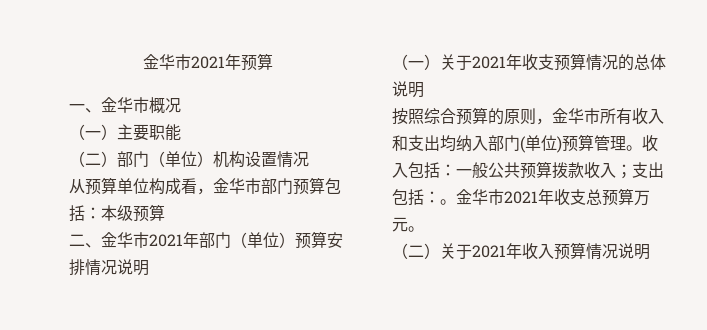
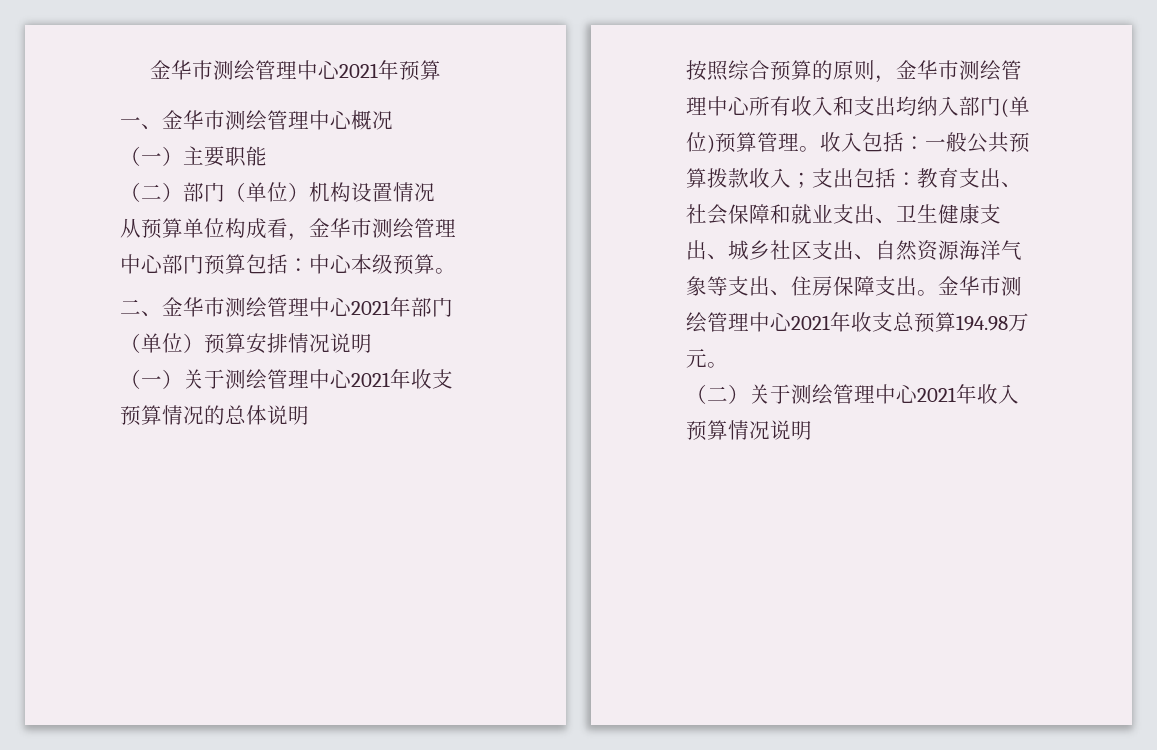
[143,54,191,70] 金华市 -> [150,60,340,81] 金华市测绘管理中心
(149, 105) none -> [225,110,352,131] 测绘管理中心
(261, 186) none -> [372,218,456,239] [120,254,163,274] 测绘管理中心
(101, 213) none -> [309,254,352,274] 中心
(165, 212) none -> [435,268,456,274] 。
(149, 240) none -> [225,297,352,318] 测绘管理中心
(472, 62) none -> [225,369,352,390] 测绘管理中心
(600, 116) none -> [959,60,1022,81] [686,96,750,116] 测绘管理中心
[440,189,504,205] 。金华市 -> [917,168,1022,188] [686,204,1001,225] [686,240,1022,261] [686,276,1022,296] [686,312,792,333] 教育支出、社会保障和就业支出、卫生健康支出、城乡社区支出、自然资源海洋气象等支出、住房保障支出。金华市测绘管理中心
(634, 196) none -> [956,315,1008,331] 194.98
(472, 251) none -> [791,384,918,405] 测绘管理中心

